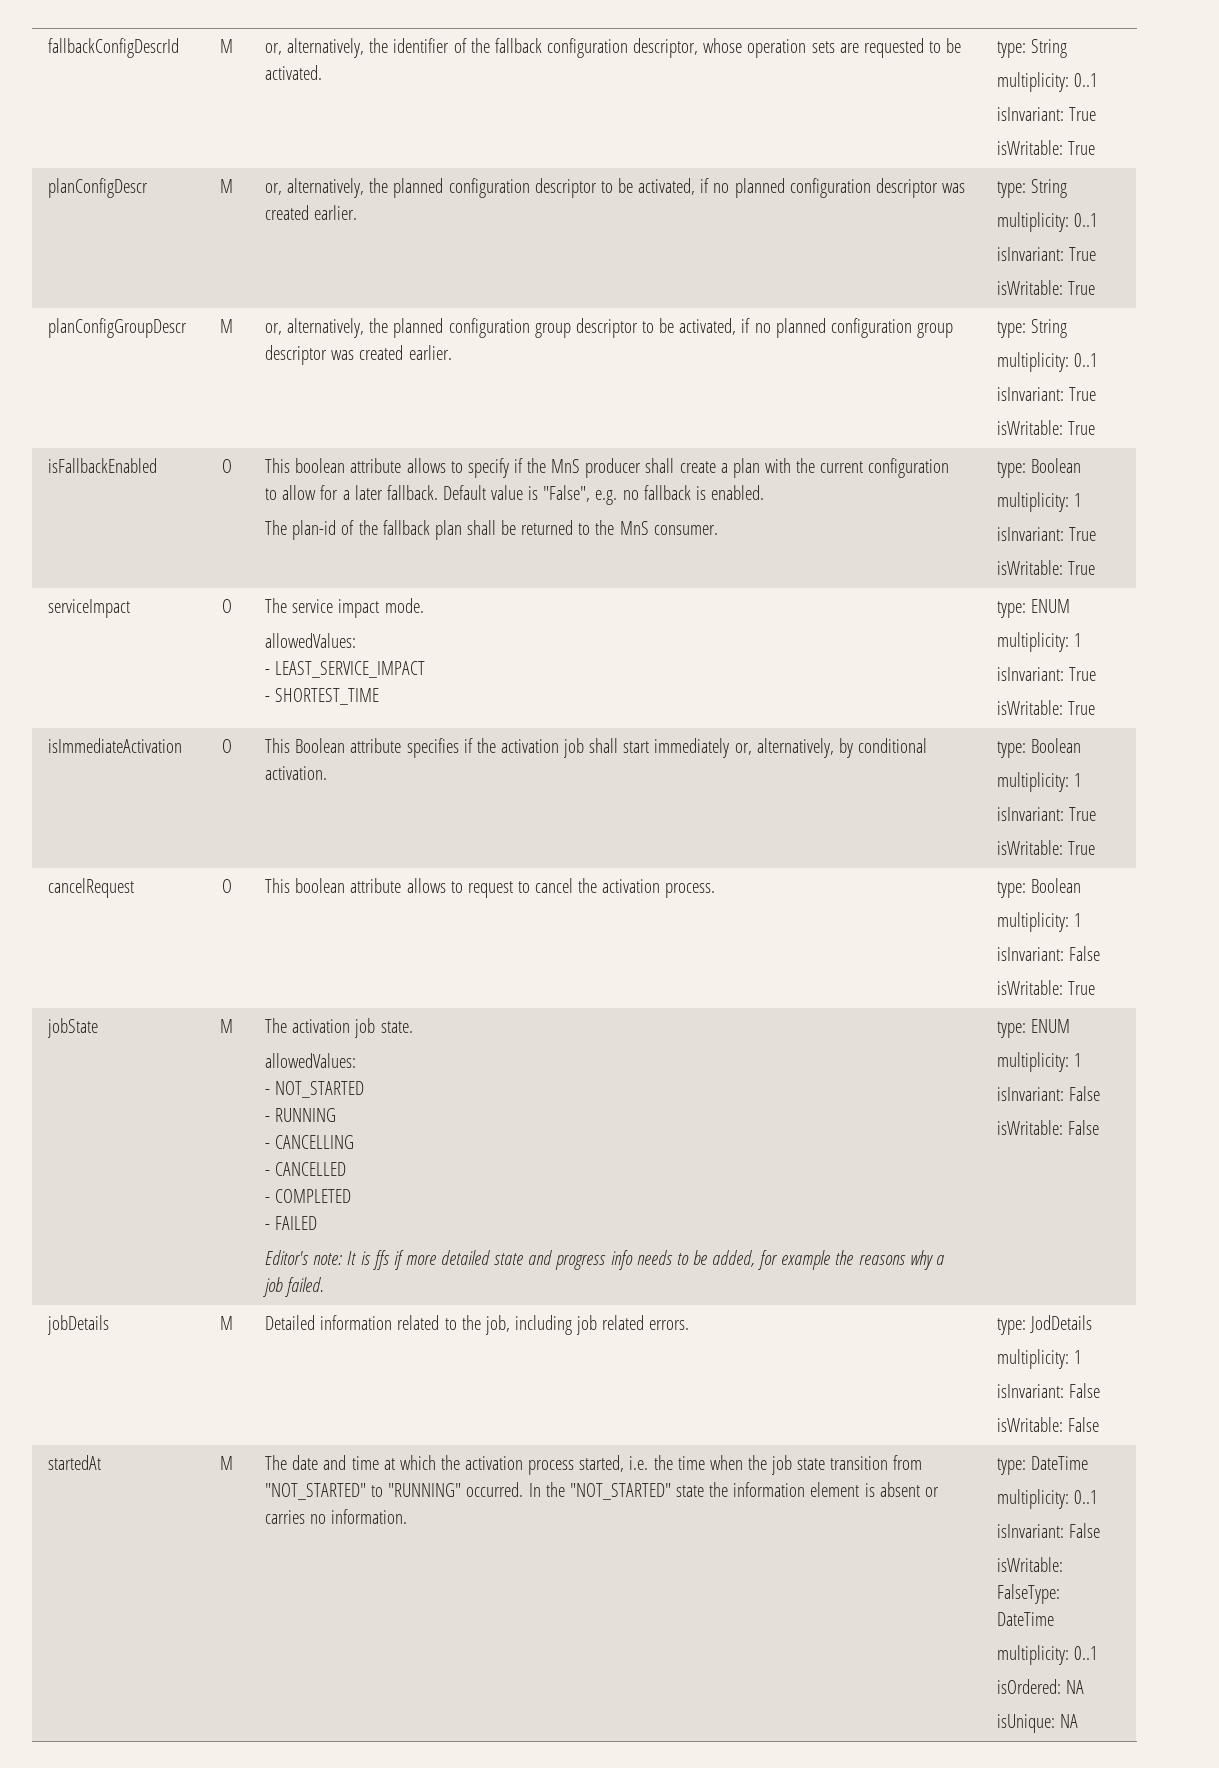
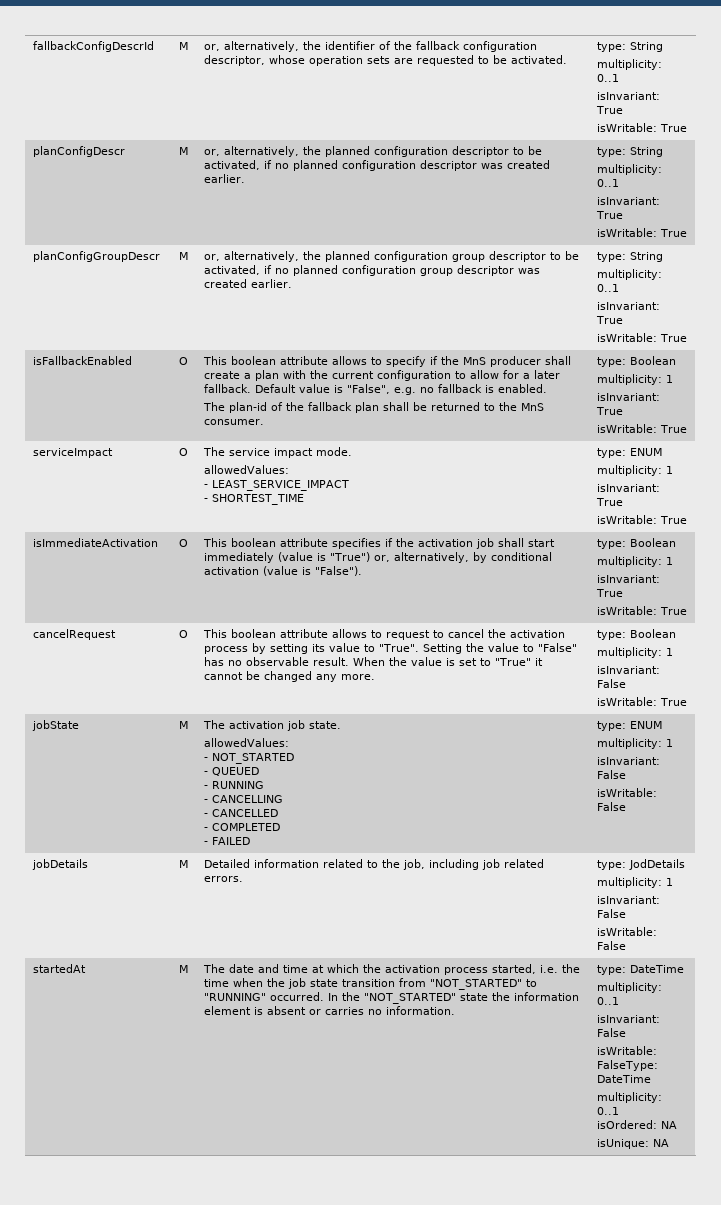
[295,738,346,753] Boolean -> [231,538,277,547] boolean
(730, 748) none -> [278,552,371,562] (value is "True")
[265,766,328,780] activation. -> [204,566,363,576] activation (value is "False").
[665,883,716,898] process. -> [204,643,578,654] [204,657,544,666] [204,671,376,682] process by setting its value to "True". Setting the value to "False" has no observable result. When the value is set to "True" it cannot be changed any more.
(365, 1089) none -> [204,767,260,776] // - QUEUED
[265,1250,944,1270] [263,1277,325,1297] // Editor's note: It is ffs if more detailed state and progress info needs to be added, for example the reasons why a job failed. -> (251, 841) none

